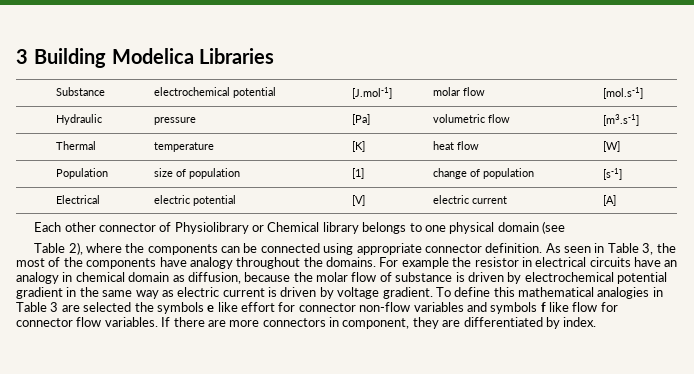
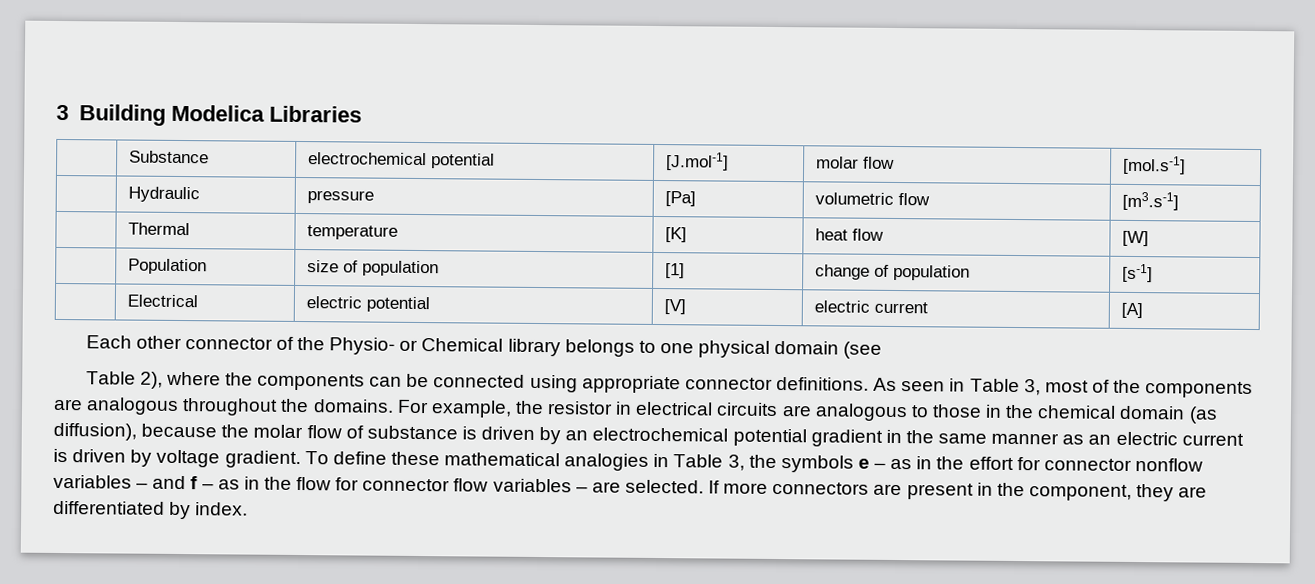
[174,222,249,234] Physiolibrary -> [297,336,396,355] the Physio-
[485,243,543,253] definition. -> [775,376,869,391] definitions.
[656,243,676,253] the -> (1041, 387) none
[159,257,233,269] have analogy -> [53,397,180,415] are analogous
[401,257,449,269] example -> [430,400,512,418] example,
[634,257,678,267] [16,272,241,284] have an analogy in chemical domain as diffusion, -> [781,403,1218,424] [53,422,137,441] are analogous to those in the chemical domain (as diffusion),
(522, 278) none -> [565,430,589,441] an
[135,290,174,299] way as -> [991,432,1112,445] manner as an
[493,287,515,297] this -> [390,451,440,466] these
[50,302,618,314] [16,317,339,327] 3 are selected the symbols e like effort for connector non-flow variables and symbols f like flow for connector flow variables. If there are more connectors in -> [727,454,1203,473] [53,474,1025,500] 3, the symbols e – as in the effort for connector nonflow variables – and f – as in the flow for connector flow variables – are selected. If more connectors are present in the

